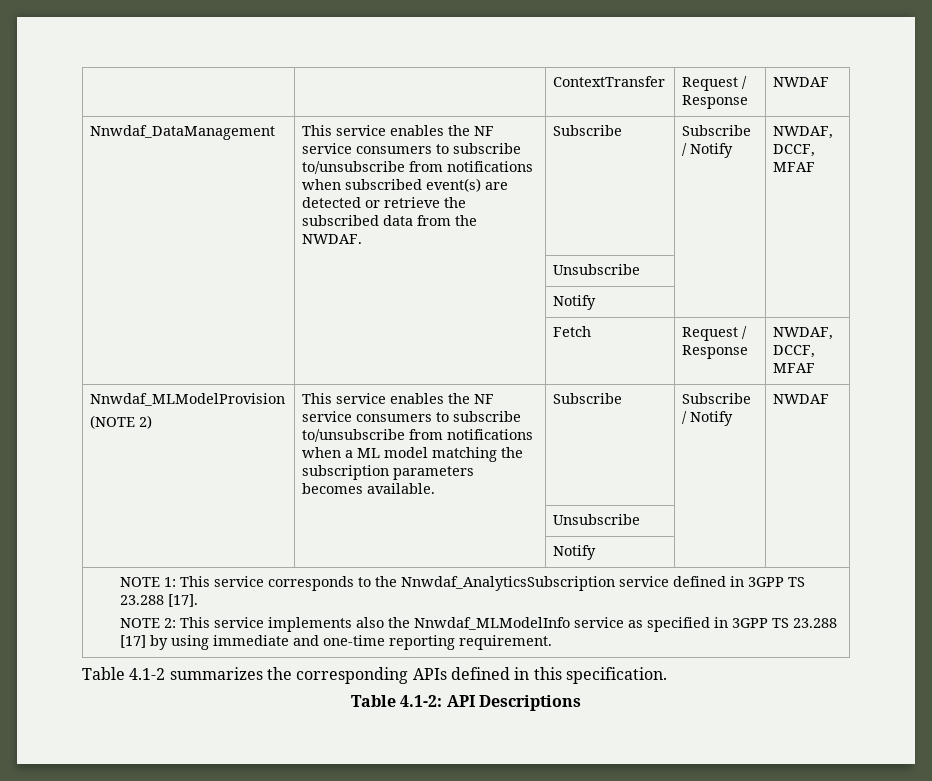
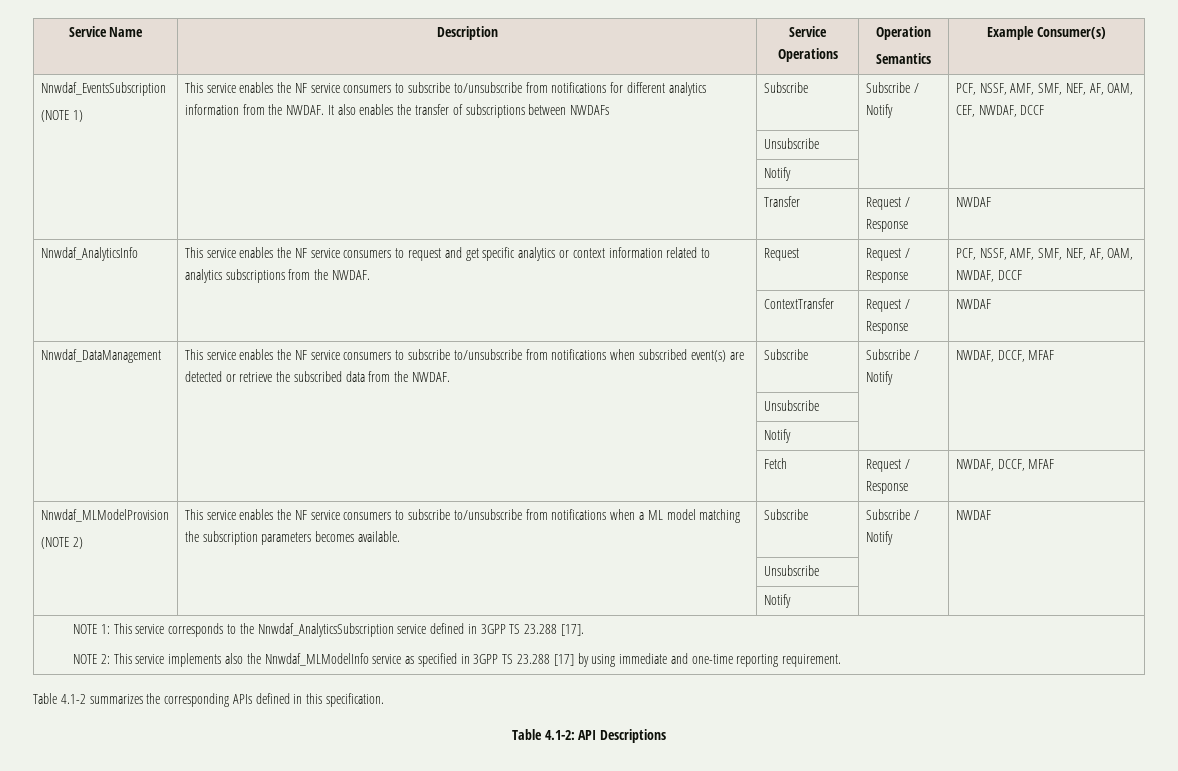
(553, 81) none -> [68,26,144,37] [436,26,498,40] [789,26,827,37] [777,48,838,62] [876,26,931,40] [876,53,931,64] [987,26,1106,40] [40,82,166,96] [40,110,83,122] [184,82,706,96] [184,104,610,118] [763,82,808,93] [865,82,919,93] [865,104,893,118] [955,83,1134,95] [955,105,1045,117] [763,138,819,149] [763,167,791,181] [763,196,800,207] [865,197,910,210] [865,219,908,232] [955,197,991,207] [40,247,138,261] [184,247,711,261] [184,269,370,283] [763,248,799,261] [865,248,910,261] [865,270,908,283] [955,248,1134,260] [955,270,1022,282] Service Name | Description | Service Operations | Operation // Semantics | Example Consumer(s) // Nnwdaf_EventsSubscription // (NOTE 1) | This service enables the NF service consumers to subscribe to/unsubscribe from notifications for different analytics information from the NWDAF. It also enables the transfer of subscriptions between NWDAFs | Subscribe | Subscribe / Notify | PCF, NSSF, AMF, SMF, NEF, AF, OAM, CEF, NWDAF, DCCF // | | Unsubscribe | | // | | Notify | | // | | Transfer | Request / Response | NWDAF // Nnwdaf_AnalyticsInfo | This service enables the NF service consumers to request and get specific analytics or context information related to analytics subscriptions from the NWDAF. | Request | Request / Response | PCF, NSSF, AMF, SMF, NEF, AF, OAM, NWDAF, DCCF //

